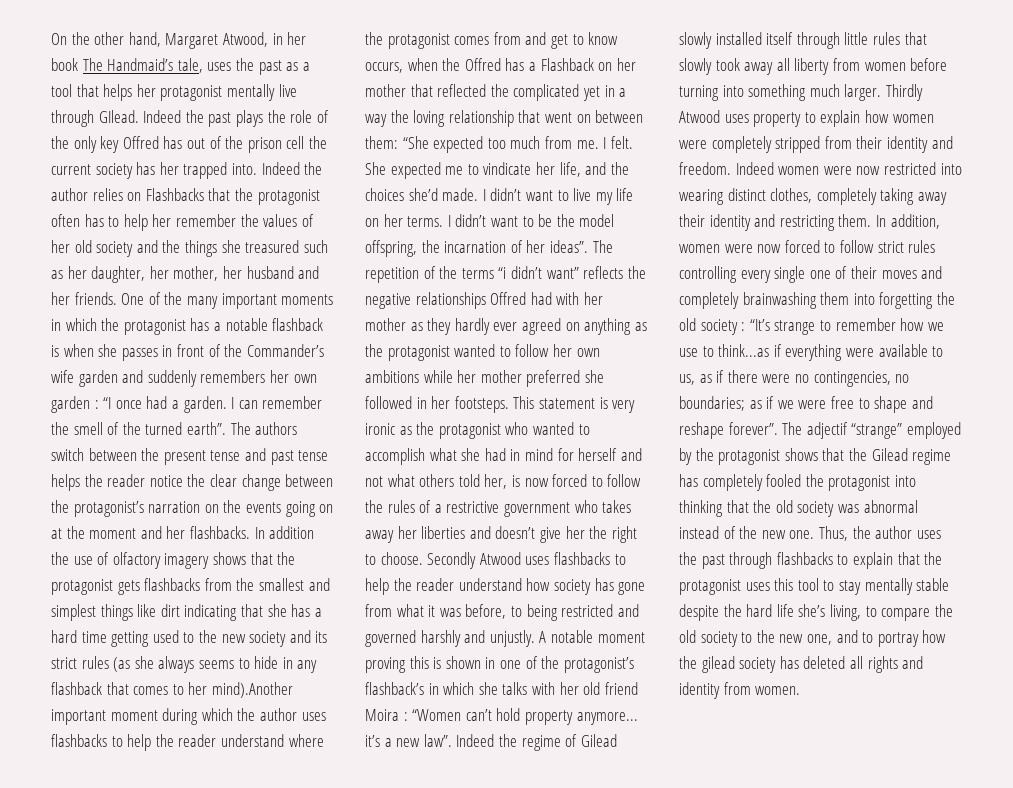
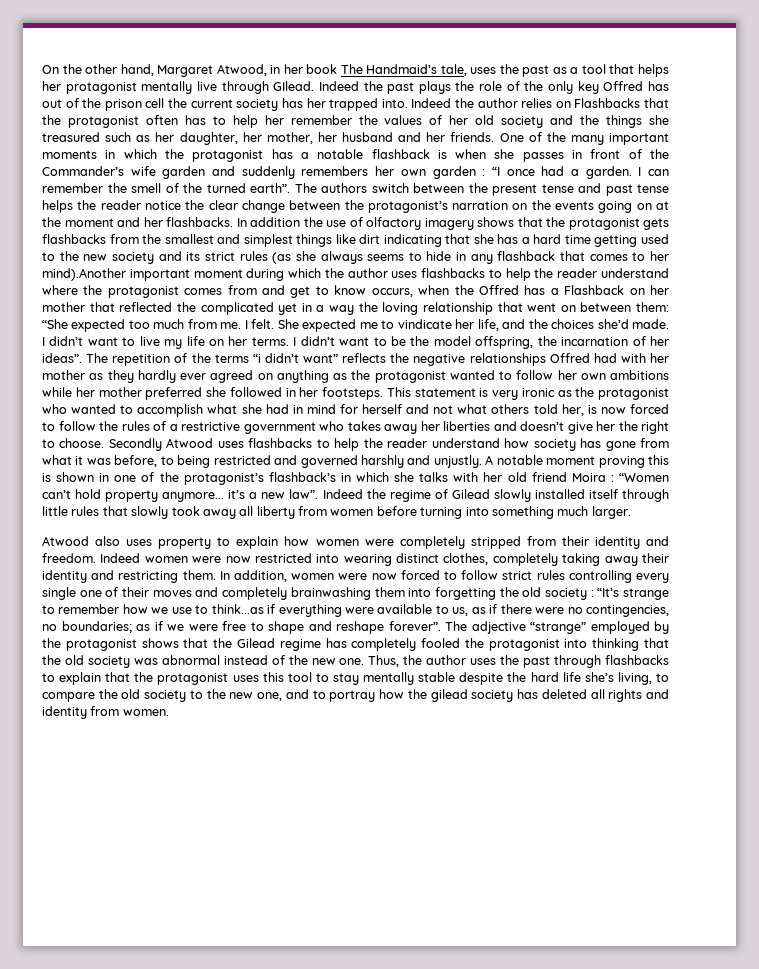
[885,84,923,101] [679,110,720,123] Thirdly Atwood -> [42,536,121,546] // Atwood also
[806,422,848,439] adjectif -> [471,621,526,634] adjective

